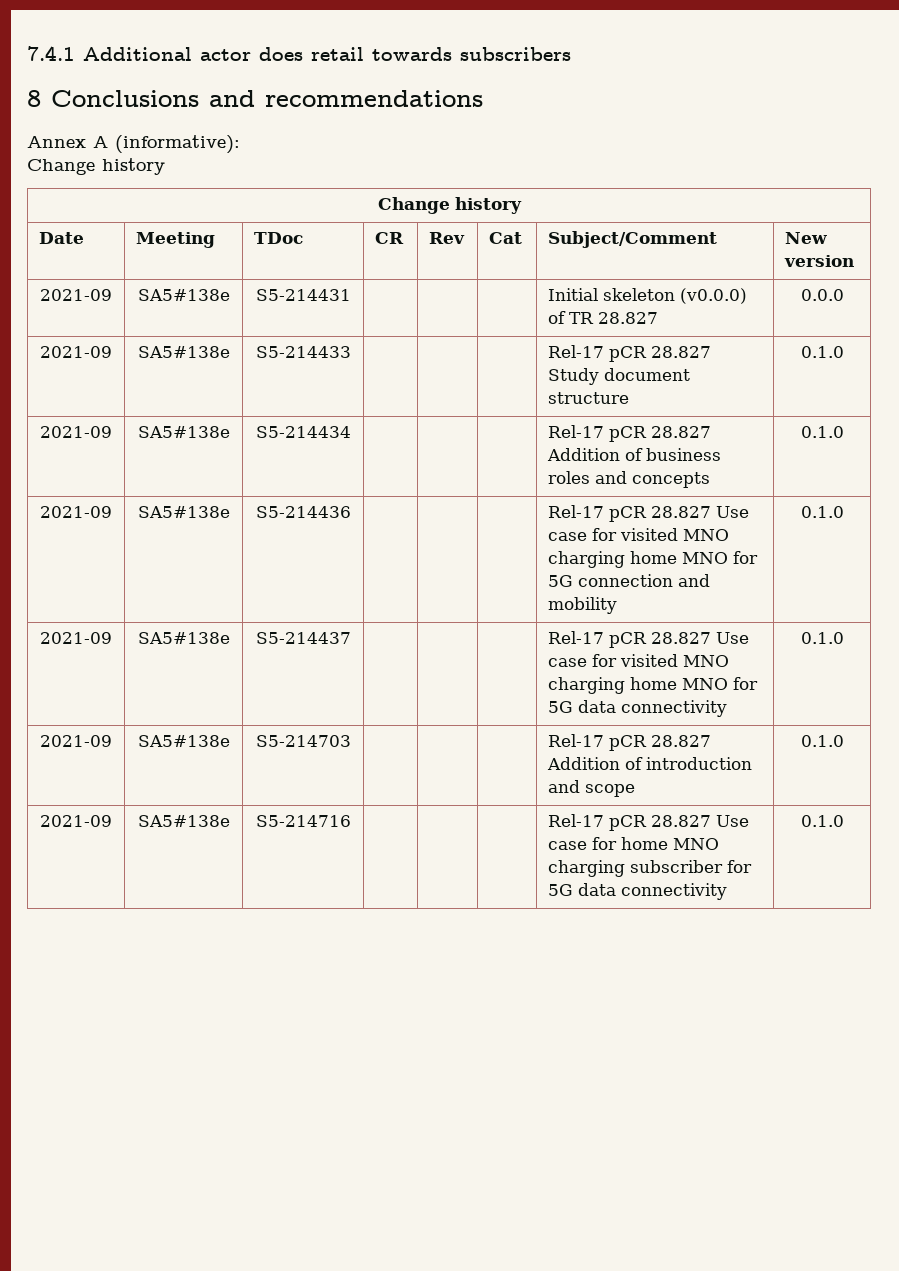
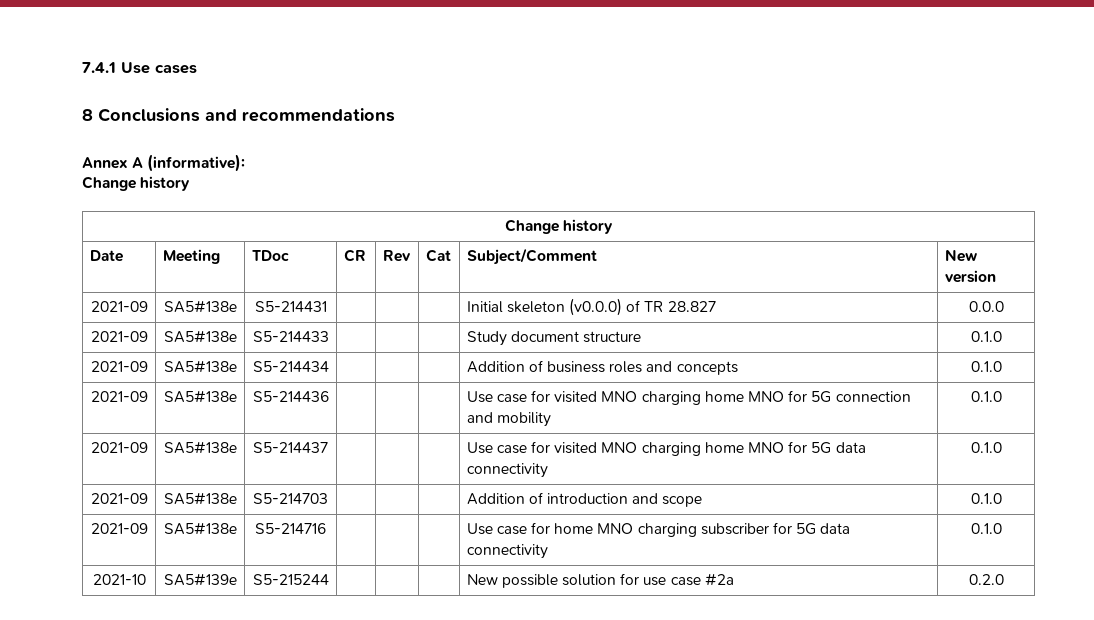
[83,47,571,61] Additional actor does retail towards subscribers -> [121,62,197,74] Use cases
[548,345,712,362] Rel-17 pCR 28.827 -> (329, 336) none
[548,425,712,442] Rel-17 pCR 28.827 -> (329, 366) none
[548,505,712,522] Rel-17 pCR 28.827 -> (329, 396) none
[548,631,712,648] Rel-17 pCR 28.827 -> (328, 447) none
[548,734,712,751] Rel-17 pCR 28.827 -> (328, 498) none
[548,814,712,831] Rel-17 pCR 28.827 -> (326, 528) none
(844, 821) none -> [92,574,146,585] [163,573,237,586] [252,574,329,585] [466,573,734,588] [968,574,1004,585] // 2021-10 | SA5#139e | S5-215244 | | | | New possible solution for use case #2a | 0.2.0

